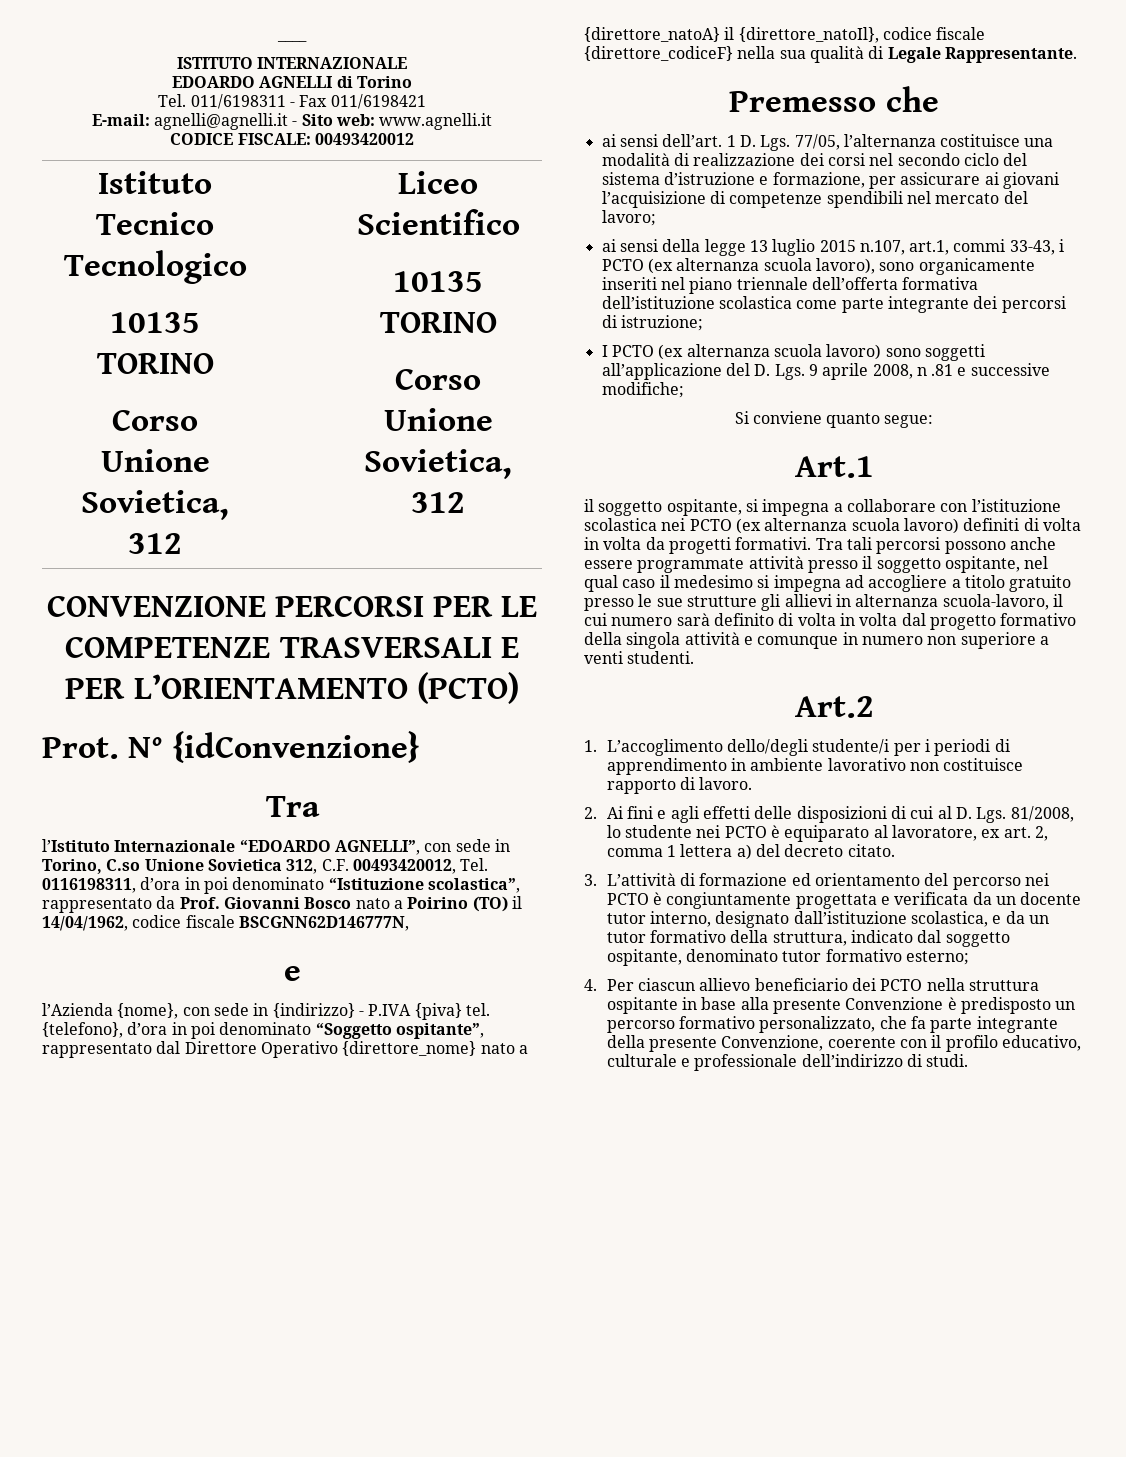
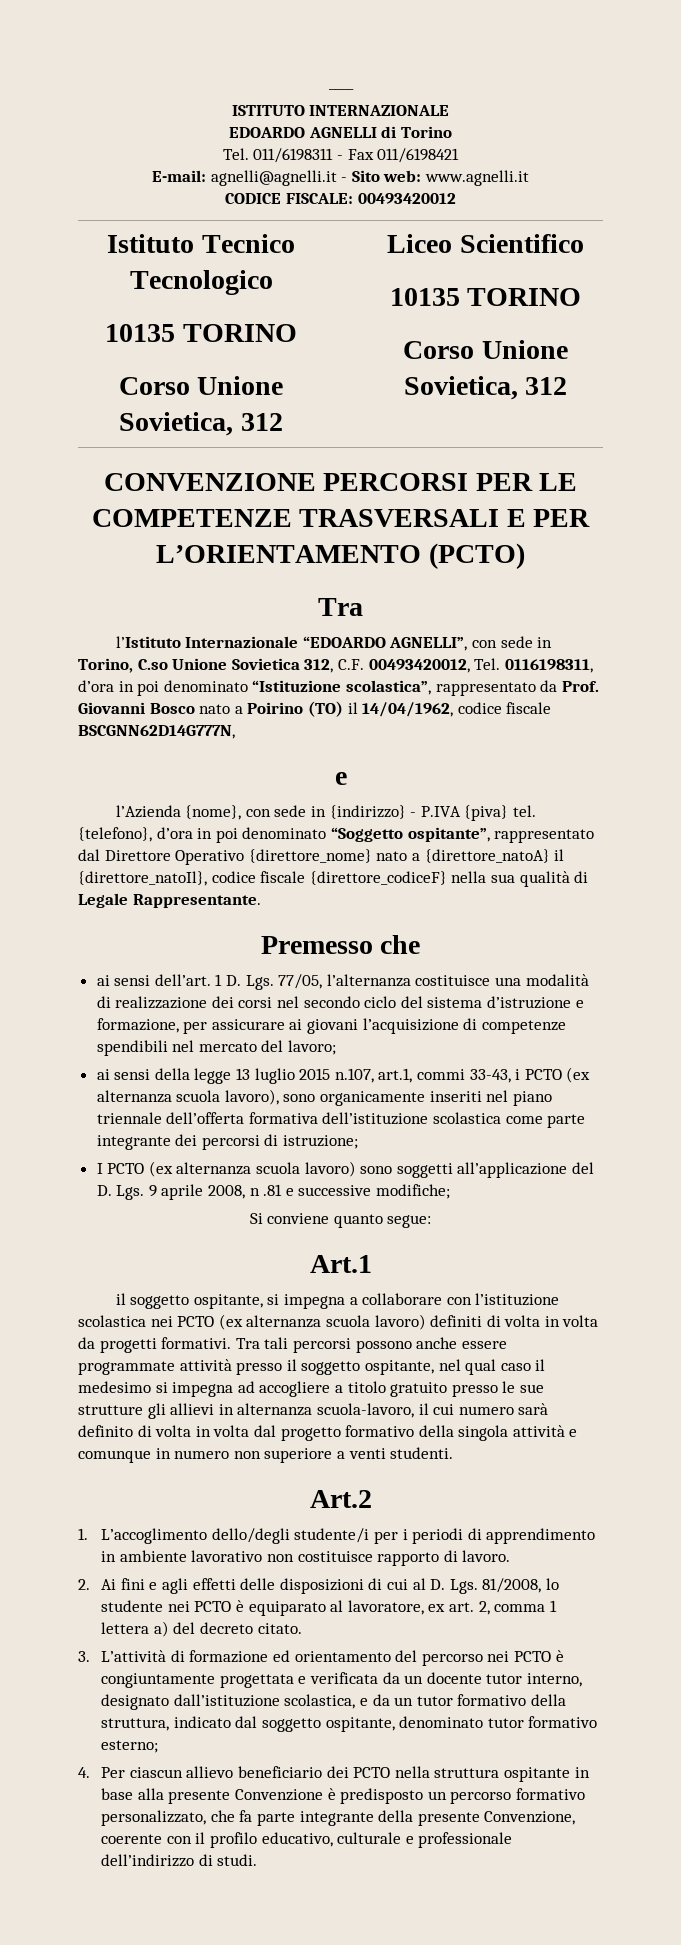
[42,731,421,763] // Prot. N° {idConvenzione} -> (525, 556) none
[238,916,409,931] BSCGNN62D146777N, -> [78,725,235,739] BSCGNN62D14G777N,

